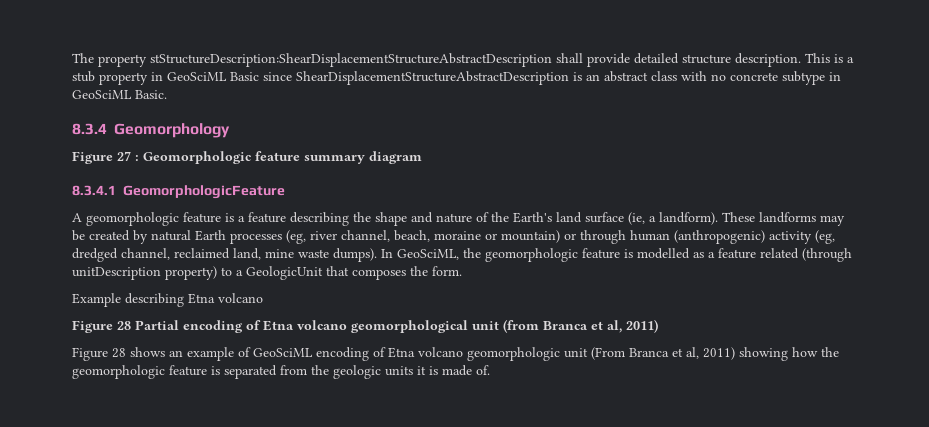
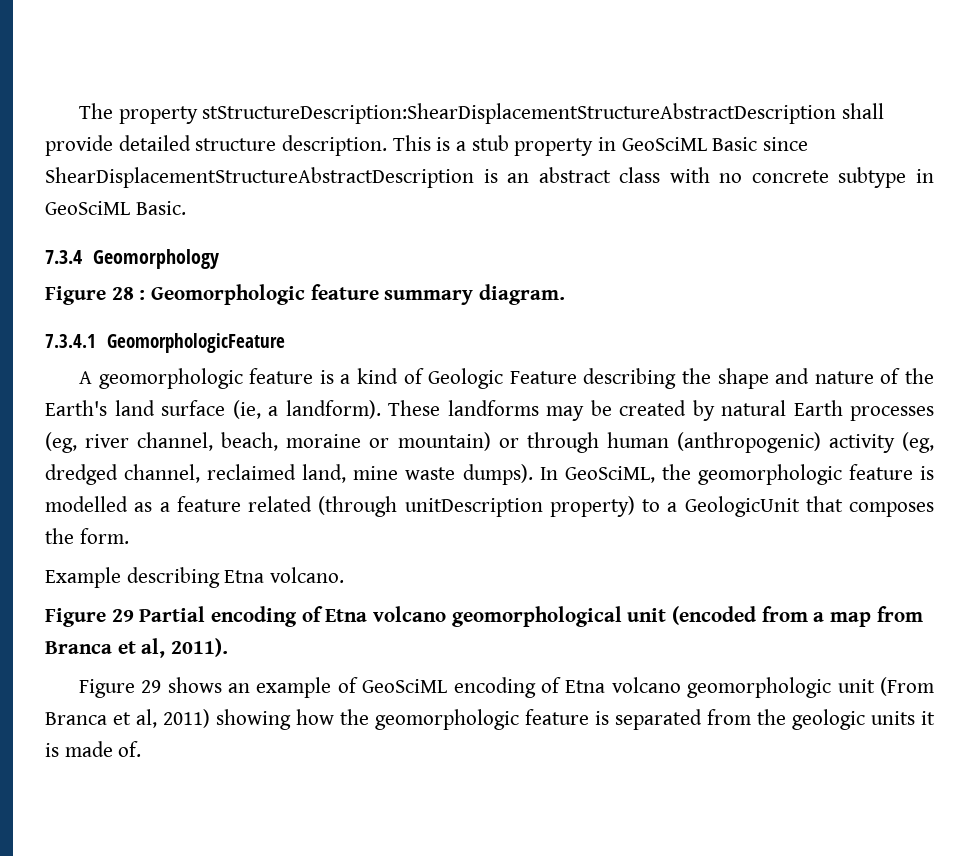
[72,123,107,135] 8.3.4 -> [45,250,82,264] 7.3.4
[117,151,131,161] 27 -> [111,287,134,300] 28
[369,151,422,164] [72,185,116,196] diagram // 8.3.4.1 -> [479,284,566,305] [45,334,96,348] diagram. // 7.3.4.1
[248,212,286,223] feature -> [356,368,577,389] kind of Geologic Feature
[218,293,263,303] [72,320,131,333] volcano // Figure 28 -> [270,567,345,583] [45,608,134,627] volcano. // Figure 29
[503,319,658,333] [72,347,126,361] (from Branca et al, 2011) // Figure 28 -> [672,606,923,627] [45,638,229,658] [78,679,162,698] (encoded from a map from Branca et al, 2011). // Figure 29

